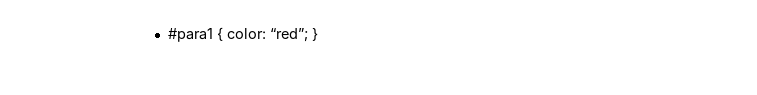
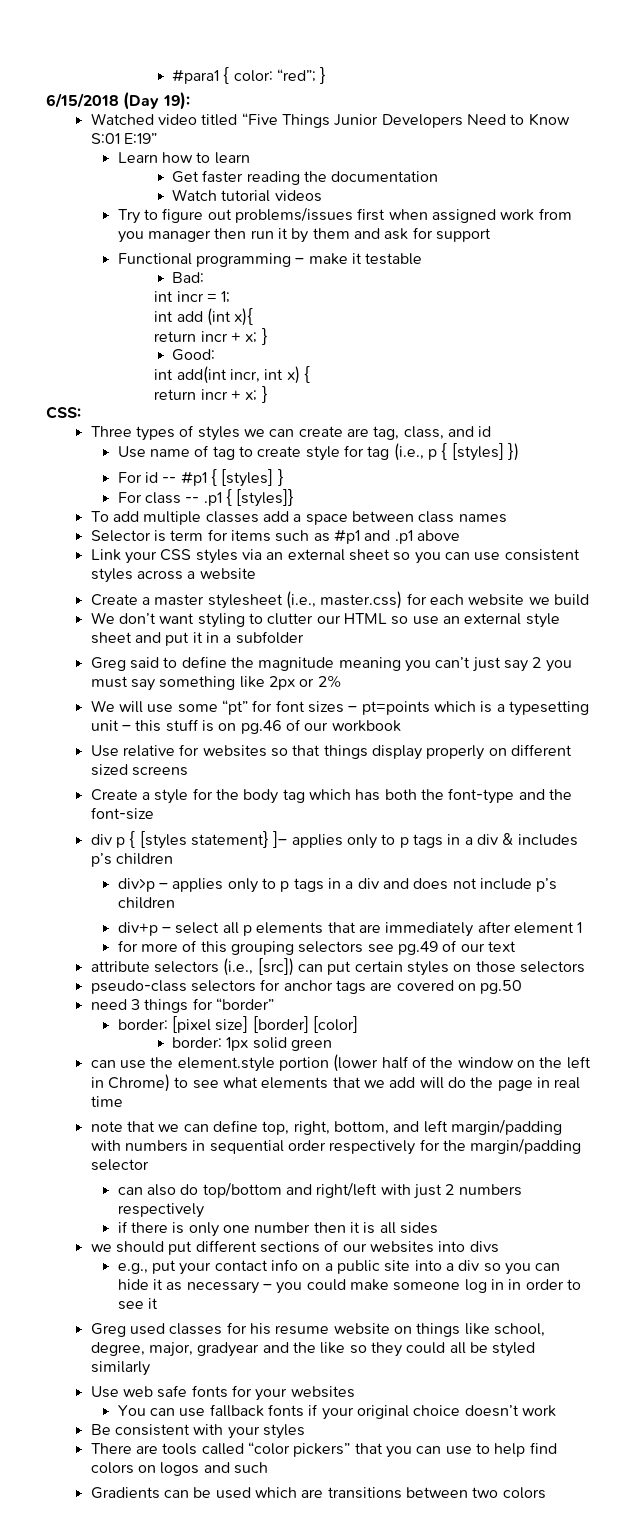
(319, 34) none -> [46,92,190,110] [90,113,570,128] [90,133,158,144] [117,152,250,164] [172,170,439,185] [172,189,322,202] [117,207,572,224] [117,227,492,243] [117,253,423,267] [172,272,205,283] [154,291,231,303] [154,308,254,326] [154,328,268,345] [172,349,216,361] [154,366,311,384] [154,386,268,403] [46,406,81,419] [90,425,492,441] [117,443,519,461] [117,469,284,487] [117,489,295,507] [90,511,507,525] [90,529,460,544] [90,549,580,564] [90,568,256,583] [90,591,589,609] [90,612,560,628] [90,631,304,646] [90,656,572,672] [90,675,342,691] [90,700,589,716] [90,719,401,734] [90,744,572,760] [90,764,189,776] [90,788,572,804] [90,807,154,820] [90,831,578,849] [90,853,174,867] [117,878,558,893] [117,897,175,909] [117,921,583,937] [117,940,517,955] [90,958,585,976] [90,979,523,994] [90,998,274,1013] [117,1016,359,1033] [172,1037,333,1051] [90,1054,591,1072] [90,1074,581,1092] [90,1096,123,1107] [90,1119,562,1135] [90,1138,582,1155] [90,1159,149,1171] [117,1182,522,1199] [117,1203,204,1218] [117,1221,439,1237] [90,1240,499,1255] [117,1259,561,1275] [117,1279,581,1294] [117,1298,159,1310] [90,1322,545,1337] [90,1342,536,1357] [90,1361,150,1376] [90,1385,355,1401] [117,1404,557,1420] [90,1424,305,1439] [90,1442,557,1458] [90,1462,268,1476] [90,1487,546,1499] // 6/15/2018 (Day 19): // Watched video titled “Five Things Junior Developers Need to Know S:01 E:19” // Learn how to learn // Get faster reading the documentation // Watch tutorial videos // Try to figure out problems/issues first when assigned work from you manager then run it by them and ask for support // Functional programming – make it testable // Bad: // int incr = 1; // int add (int x){ // return incr + x; } // Good: // int add(int incr, int x) { // return incr + x; } // CSS: // Three types of styles we can create are tag, class, and id // Use name of tag to create style for tag (i.e., p { [styles] }) // For id -- #p1 { [styles] } // For class -- .p1 { [styles]} // To add multiple classes add a space between class names // Selector is term for items such as #p1 and .p1 above // Link your CSS styles via an external sheet so you can use consistent styles across a website // Create a master stylesheet (i.e., master.css) for each website we build // We don’t want styling to clutter our HTML so use an external style sheet and put it in a subfolder // Greg said to define the magnitude meaning you can’t just say 2 you must say something like 2px or 2% // We will use some “pt” for font sizes – pt=points which is a typesetting unit – this stuff is on pg.46 of our workbook // Use relative for websites so that things display properly on different sized screens // Create a style for the body tag which has both the font-type and the font-size // div p { [styles statement} ]– applies only to p tags in a div & includes p’s children // div>p – applies only to p tags in a div and does not include p’s children // div+p – select all p elements that are immediately after element 1 // for more of this grouping selectors see pg.49 of our text // attribute selectors (i.e., [src]) can put certain styles on those selectors // pseudo-class selectors for anchor tags are covered on pg.50 // need 3 things for “border” // border: [pixel size] [border] [color] // border: 1px solid green // can use the element.style portion (lower half of the window on the left in Chrome) to see what elements that we add will do the page in real time // note that we can define top, right, bottom, and left margin/padding with numbers in sequential order respectively for the margin/padding selector // can also do top/bottom and right/left with just 2 numbers respectively // if there is only one number then it is all sides // we should put different sections of our websites into divs // e.g., put your contact info on a public site into a div so you can hide it as necessary – you could make someone log in in order to see it // Greg used classes for his resume website on things like school, degree, major, gradyear and the like so they could all be styled similarly // Use web safe fonts for your websites // You can use fallback fonts if your original choice doesn’t work // Be consistent with your styles // There are tools called “color pickers” that you can use to help find colors on logos and such // Gradients can be used which are transitions between two colors

